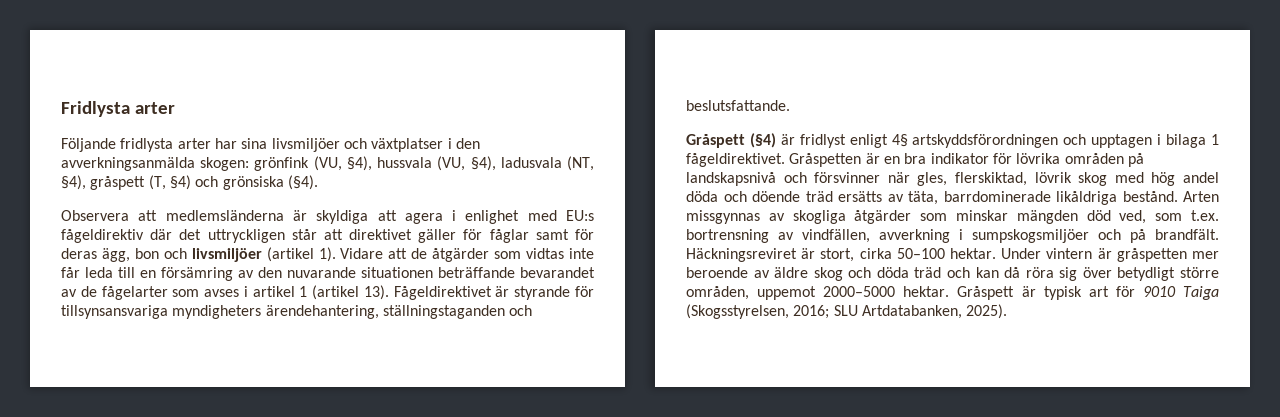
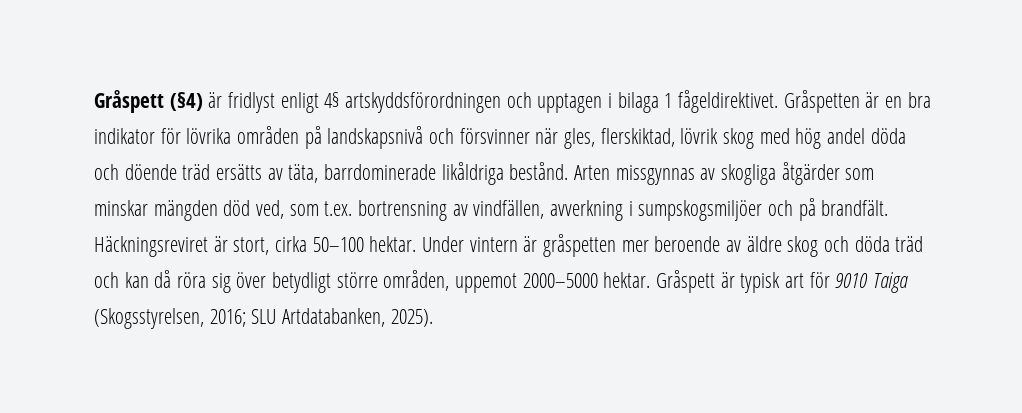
[61,101,175,117] [61,138,480,152] [61,156,594,171] [61,175,318,190] [61,210,595,224] [61,229,594,243] [61,247,594,262] [61,267,595,281] [61,285,594,300] [61,305,533,319] [686,100,790,111] Fridlysta arter // Följande fridlysta arter har sina livsmiljöer och växtplatser i den avverkningsanmälda skogen: grönfink (VU, §4), hussvala (VU, §4), ladusvala (NT, §4), gråspett (T, §4) och grönsiska (§4). // Observera att medlemsländerna är skyldiga att agera i enlighet med EU:s fågeldirektiv där det uttryckligen står att direktivet gäller för fåglar samt för deras ägg, bon och livsmiljöer (artikel 1). Vidare att de åtgärder som vidtas inte får leda till en försämring av den nuvarande situationen beträffande bevarandet av de fågelarter som avses i artikel 1 (artikel 13). Fågeldirektivet är styrande för tillsynsansvariga myndigheters ärendehantering, ställningstaganden och beslutsfattande. // -> (94, 101) none

